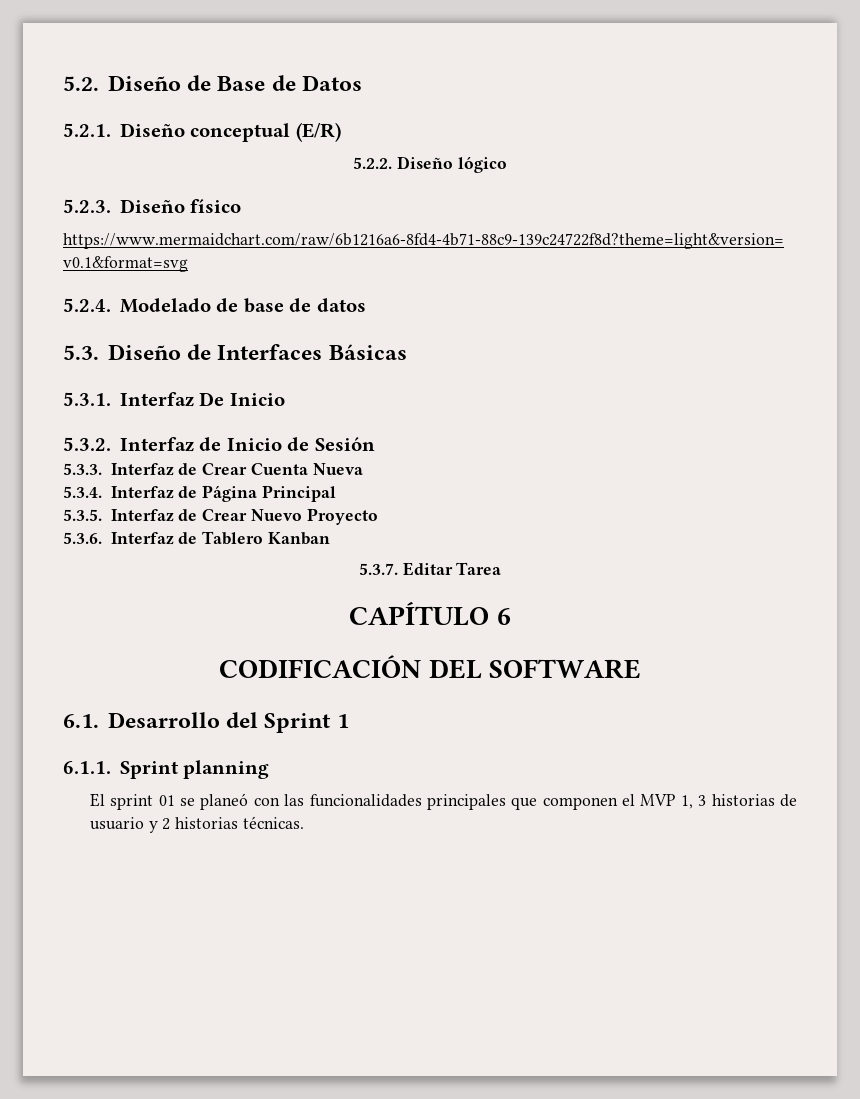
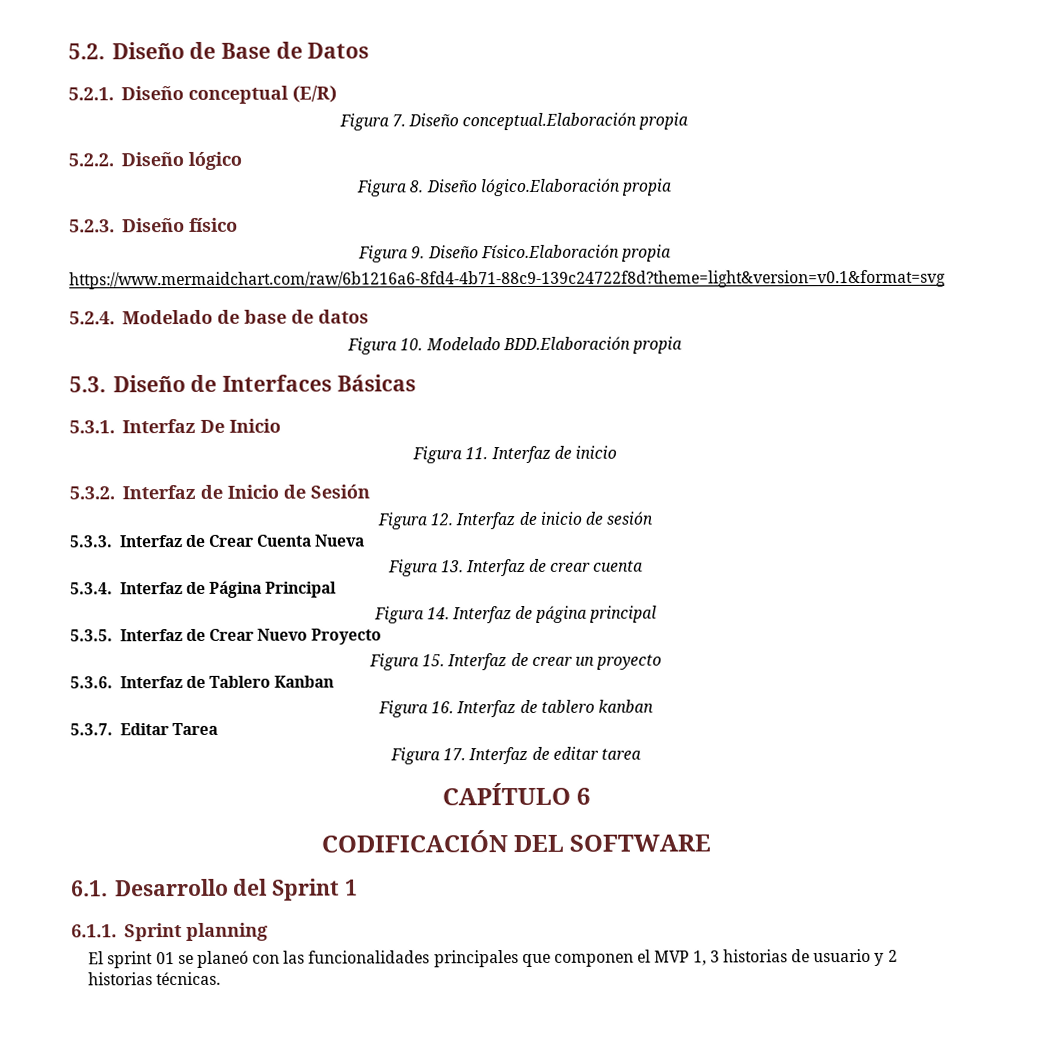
[353,156,507,173] [63,199,242,213] 5.2.2. Diseño lógico // 5.2.3. Diseño físico -> [338,112,689,131] [68,151,242,170] [356,178,672,197] [69,217,238,233] [358,244,671,263] Figura 7. Diseño conceptual.Elaboración propia // 5.2.2. Diseño lógico // Figura 8. Diseño lógico.Elaboración propia // 5.2.3. Diseño físico // Figura 9. Diseño Físico.Elaboración propia
(366, 305) none -> [347,336,682,355] // Figura 10. Modelado BDD.Elaboración propia
(285, 399) none -> [412,445,617,464] // Figura 11. Interfaz de inicio
(375, 444) none -> [376,511,654,530] // Figura 12. Interfaz de inicio de sesión
(363, 469) none -> [387,558,644,577] // Figura 13. Interfaz de crear cuenta
(336, 493) none -> [373,605,658,624] // Figura 14. Interfaz de página principal
(378, 516) none -> [368,652,663,671] // Figura 15. Interfaz de crear un proyecto
[358,562,502,576] 5.3.7. Editar Tarea -> [378,699,654,718] [70,722,218,736] [390,746,641,765] Figura 16. Interfaz de tablero kanban // 5.3.7. Editar Tarea // Figura 17. Interfaz de editar tarea

